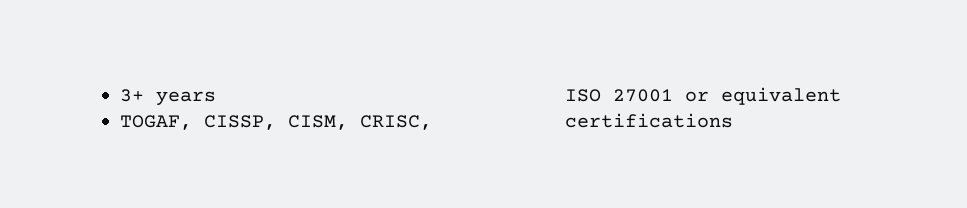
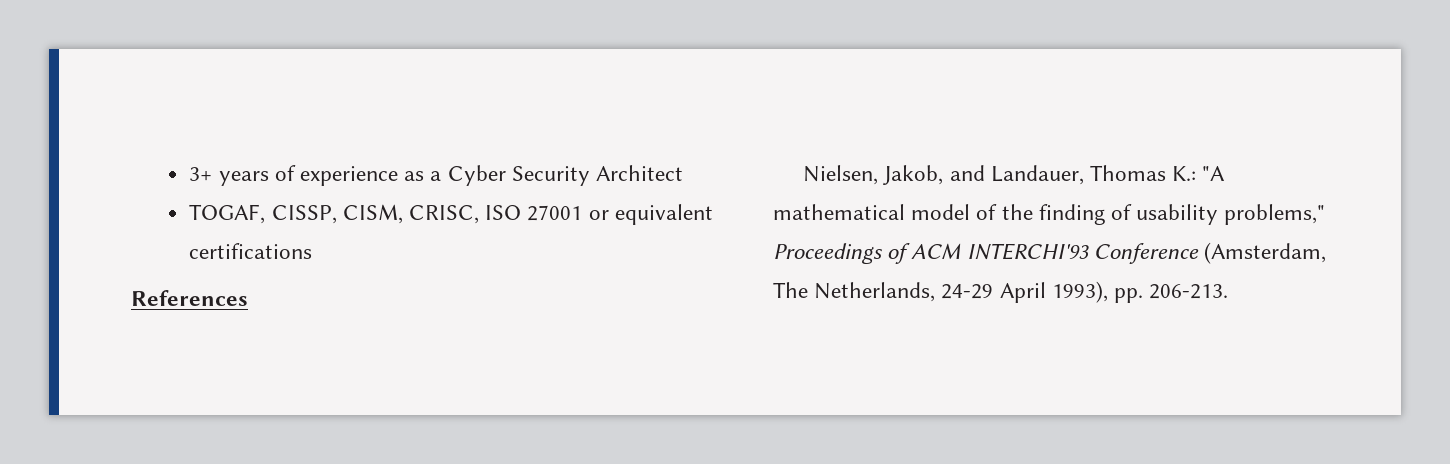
(216, 98) none -> [274,165,683,186] of experience as a Cyber Security Architect
(733, 120) none -> [131,290,248,306] [803,165,1226,185] [773,204,1326,225] [773,242,1327,264] [773,281,1229,303] // References // Nielsen, Jakob, and Landauer, Thomas K.: "A mathematical model of the finding of usability problems," Proceedings of ACM INTERCHI'93 Conference (Amsterdam, The Netherlands, 24-29 April 1993), pp. 206-213.

